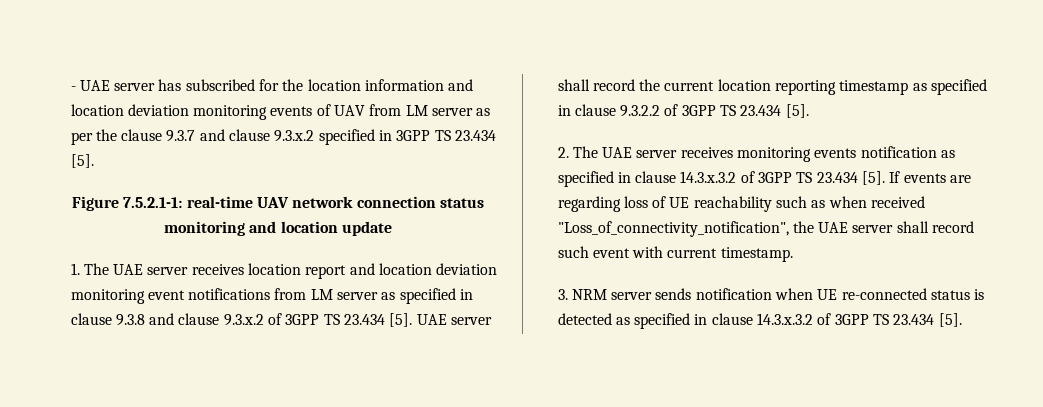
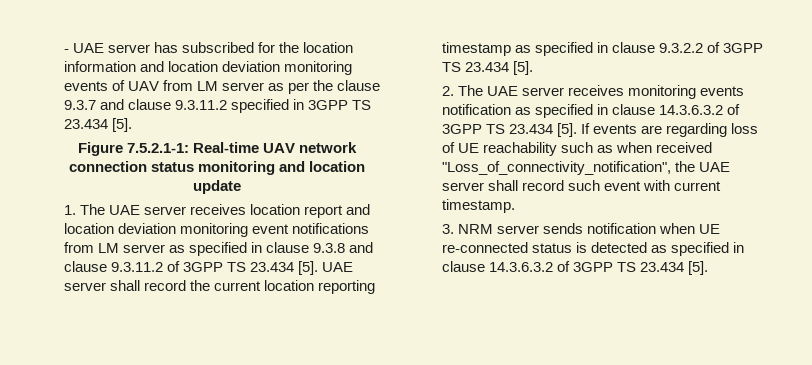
[274,130,315,142] 9.3.x.2 -> [174,100,227,110] 9.3.11.2
[186,196,253,208] real-time -> [193,142,259,153] Real-time
[223,314,264,326] 9.3.x.2 -> [110,262,163,272] 9.3.11.2
[680,171,737,183] 14.3.x.3.2 -> [658,105,723,115] 14.3.6.3.2
[757,313,814,325] 14.3.x.3.2 -> [488,262,553,272] 14.3.6.3.2

